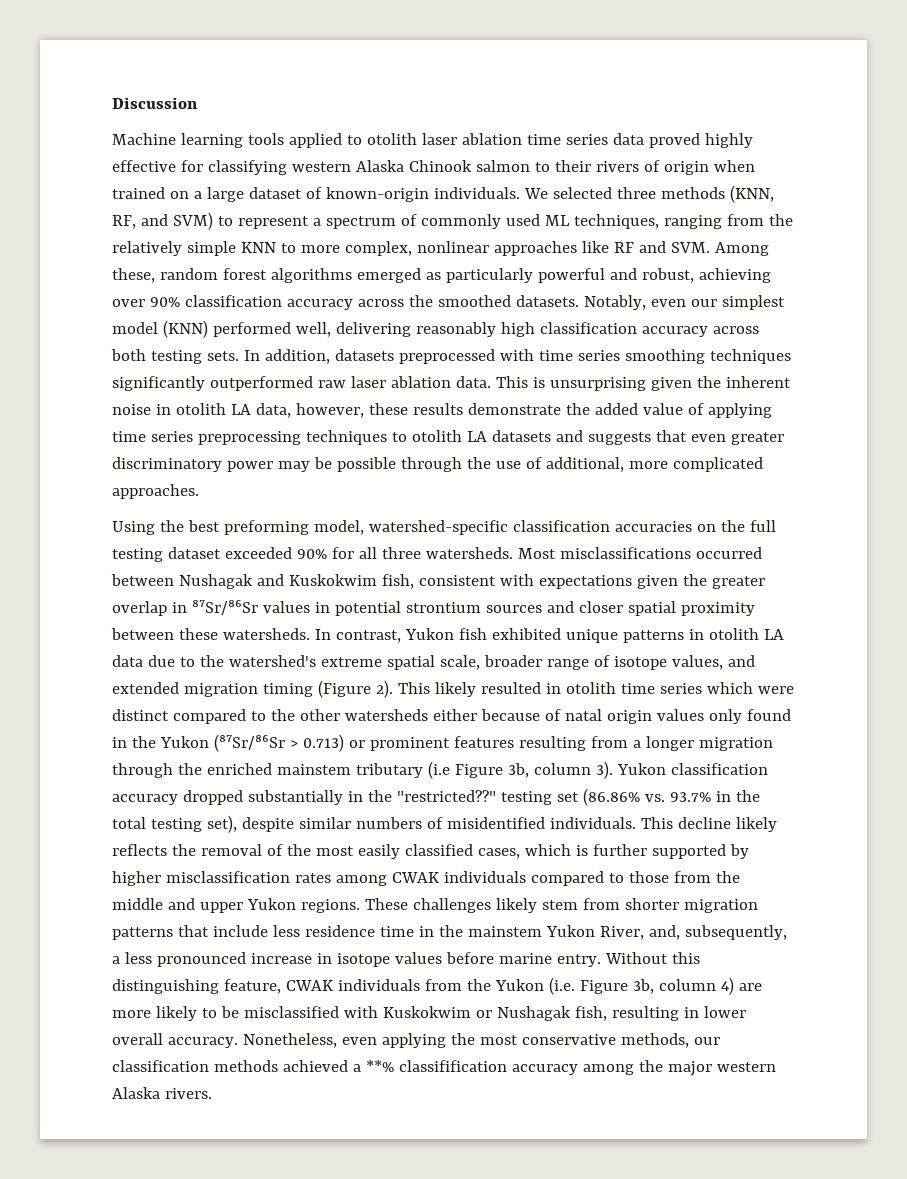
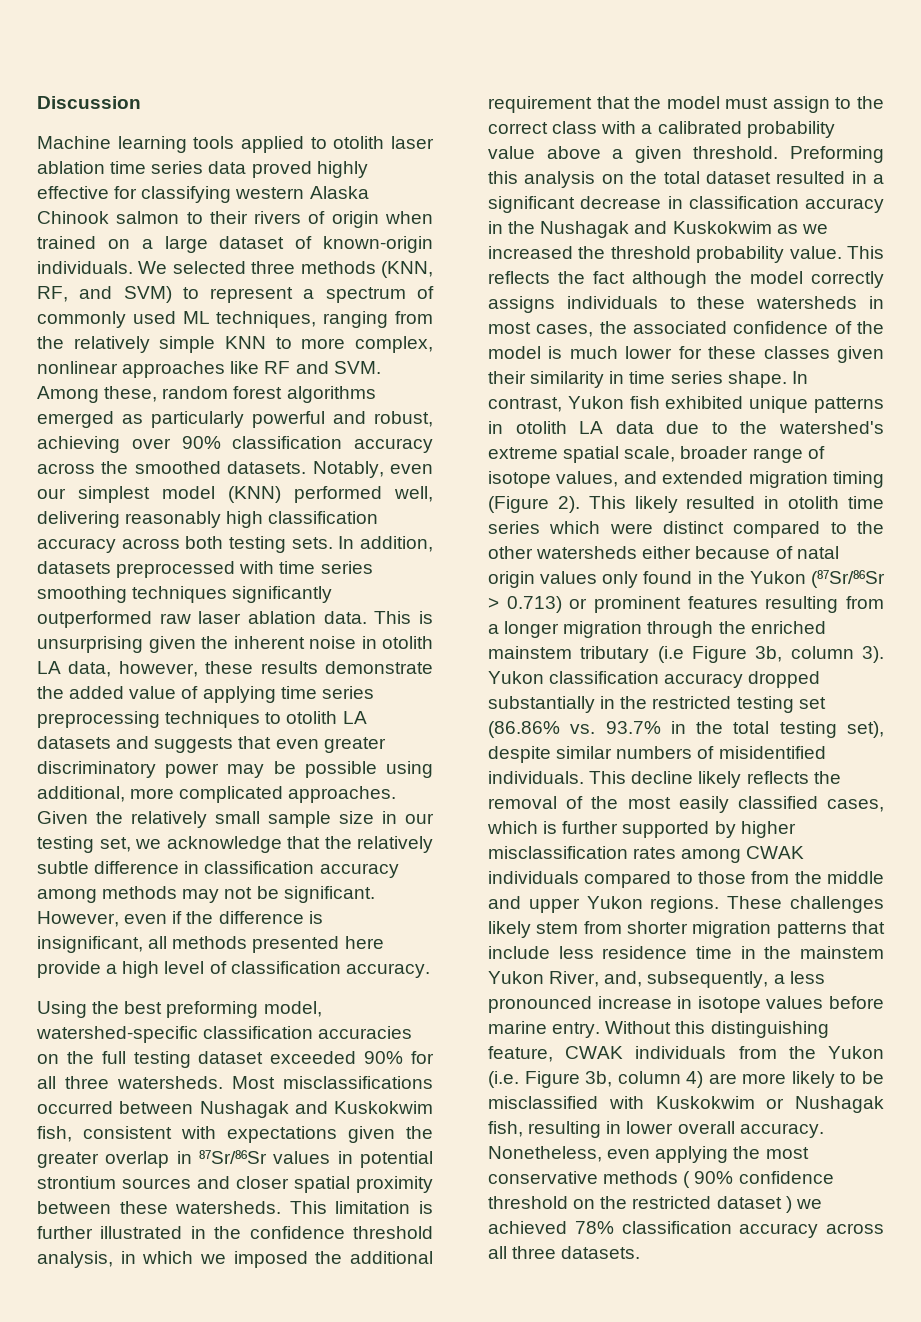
[400,457,542,472] through the use of -> [386,761,433,778] using
(199, 491) none -> [37,811,434,828] [37,836,433,853] [37,861,399,878] [37,886,375,903] [37,911,323,927] [37,936,384,953] [37,961,430,978] Given the relatively small sample size in our testing set, we acknowledge that the relatively subtle difference in classification accuracy among methods may not be significant. However, even if the difference is insignificant, all methods presented here provide a high level of classification accuracy.
(310, 634) none -> [289,1201,434,1214] [37,1226,433,1239] [37,1251,434,1268] [488,96,884,113] [488,121,835,138] [488,146,884,163] [488,171,884,188] [488,196,884,213] [488,221,828,238] [488,246,884,263] [488,271,884,288] [488,296,884,313] [488,321,884,337] [488,346,884,363] [488,371,787,388] This limitation is further illustrated in the confidence threshold analysis, in which we imposed the additional requirement that the model must assign to the correct class with a calibrated probability value above a given threshold. Preforming this analysis on the total dataset resulted in a significant decrease in classification accuracy in the Nushagak and Kuskokwim as we increased the threshold probability value. This reflects the fact although the model correctly assigns individuals to these watersheds in most cases, the associated confidence of the model is much lower for these classes given their similarity in time series shape.
[396,790,496,802] "restricted??" -> [652,696,732,709] restricted
[620,1033,720,1048] [112,1060,776,1076] [112,1087,212,1099] methods, our classification methods achieved a **% classifification accuracy among the major western Alaska rivers. -> [603,1171,834,1188] [488,1196,822,1213] [488,1221,884,1238] [488,1246,641,1259] methods ( 90% confidence threshold on the restricted dataset ) we achieved 78% classification accuracy across all three datasets.

